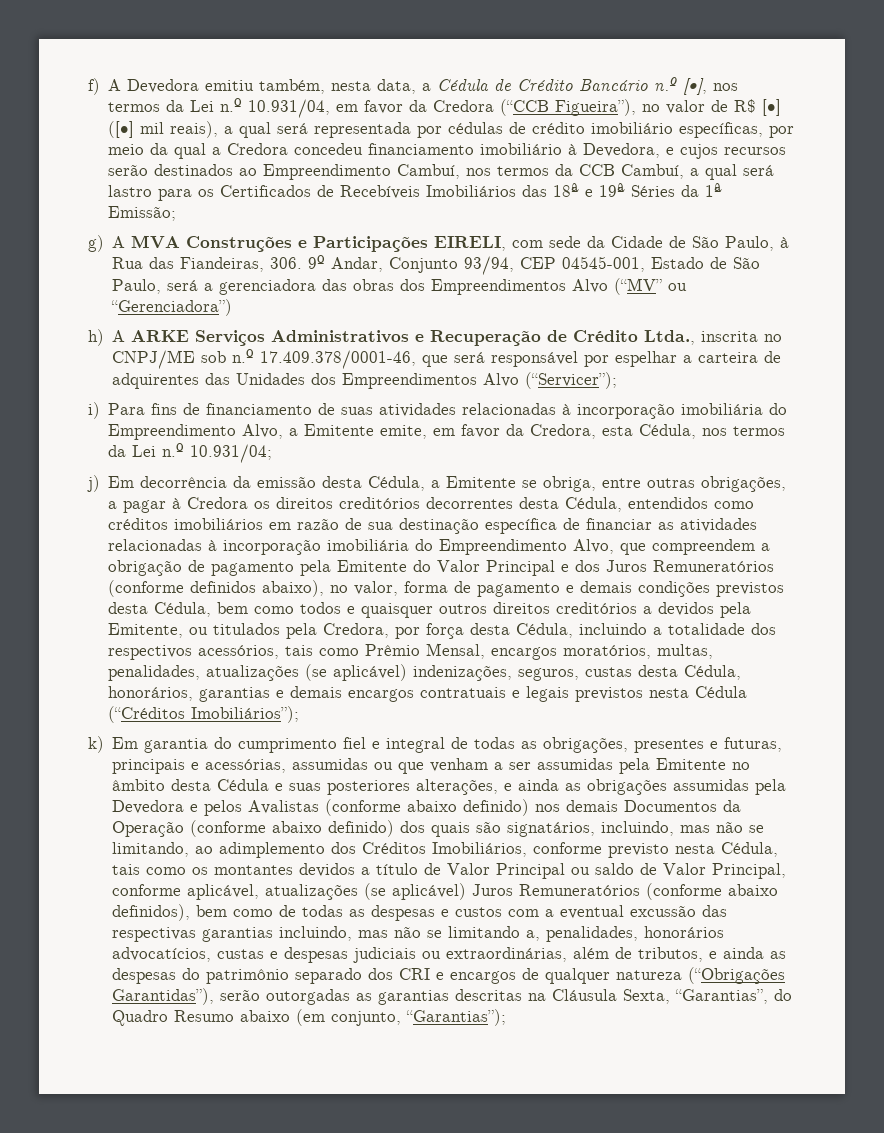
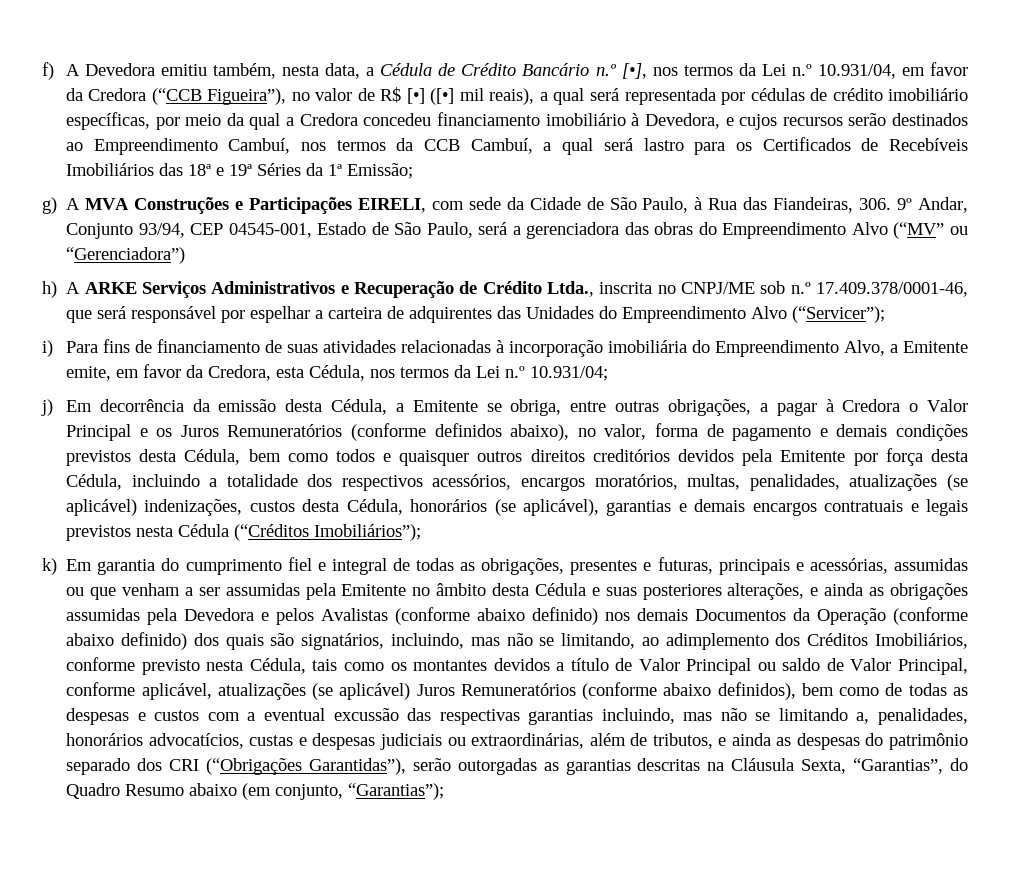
[400,279,567,295] dos Empreendimentos -> [698,222,847,239] do Empreendimento
[311,373,478,389] dos Empreendimentos -> [599,306,747,323] do Empreendimento
[254,497,755,512] [108,518,758,534] [108,539,771,555] [108,560,432,576] os direitos creditórios decorrentes desta Cédula, entendidos como créditos imobiliários em razão de sua destinação específica de financiar as atividades relacionadas à incorporação imobiliária do Empreendimento Alvo, que compreendem a obrigação de pagamento pela Emitente do -> [909,403,919,412] o
[575,560,601,572] dos -> [156,428,173,437] os
[643,606,653,614] a -> (670, 455) none
[108,623,390,639] Emitente, ou titulados pela Credora, -> [780,450,846,462] Emitente
[285,643,486,659] tais como Prêmio Mensal, -> (512, 482) none
[518,665,742,681] [108,686,194,701] seguros, custas desta Cédula, honorários, -> [249,499,599,516] custos desta Cédula, honorários (se aplicável),
[436,968,683,984] e encargos de qualquer natureza -> (200, 765) none

